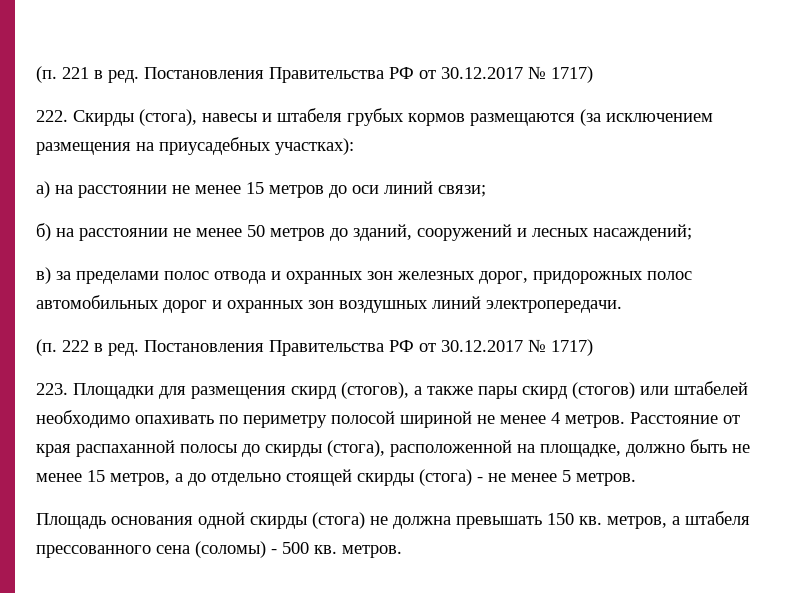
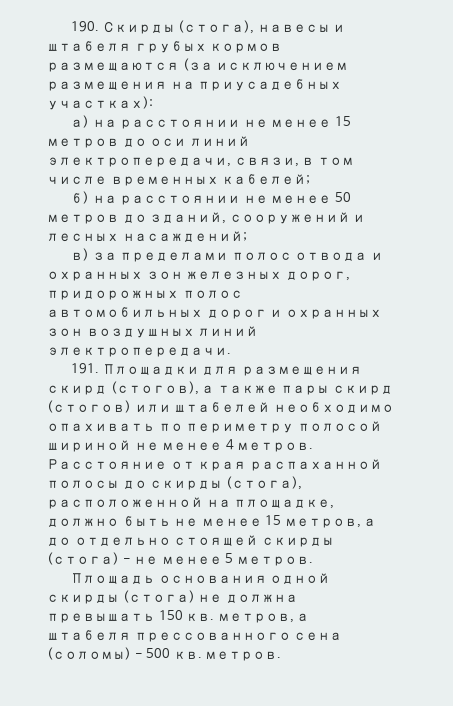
[36,66,593,83] [36,110,68,122] (п. 221 в ред. Постановления Правительства РФ от 30.12.2017 № 1717) // 222. -> [70,21,99,32] 190.
[438,185,486,197] связи; -> [47,157,354,167] [47,174,311,186] электропередачи, связи, в том числе временных кабелей;
[36,339,593,356] [36,383,68,395] (п. 222 в ред. Постановления Правительства РФ от 30.12.2017 № 1717) // 223. -> [70,363,99,374] 191.

